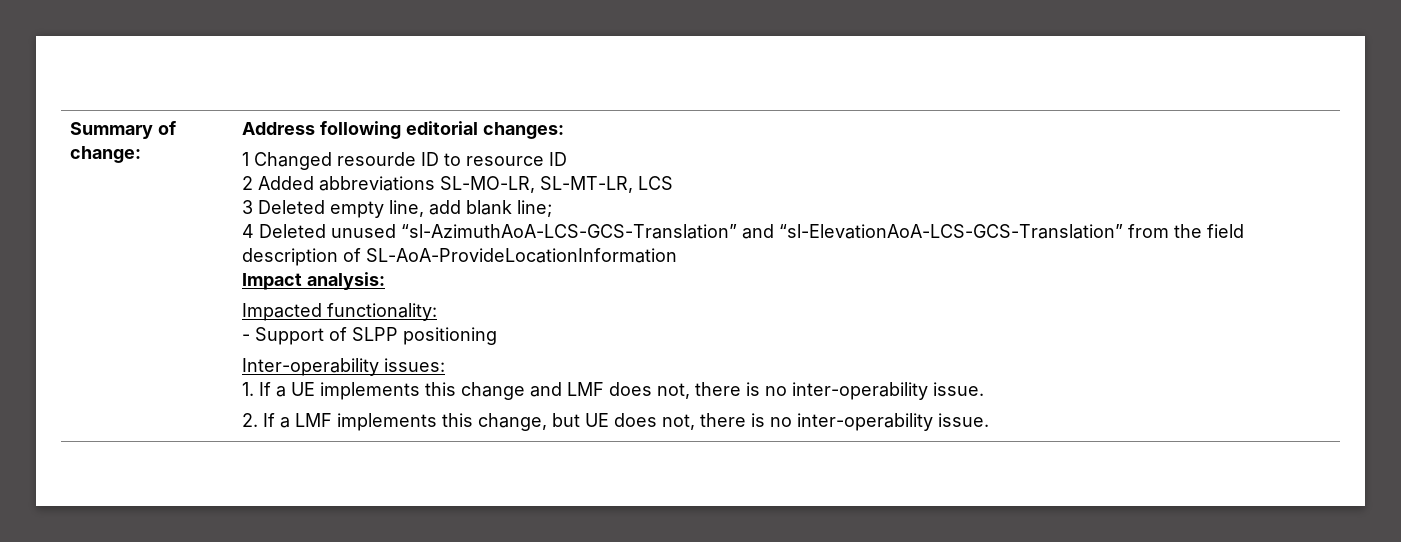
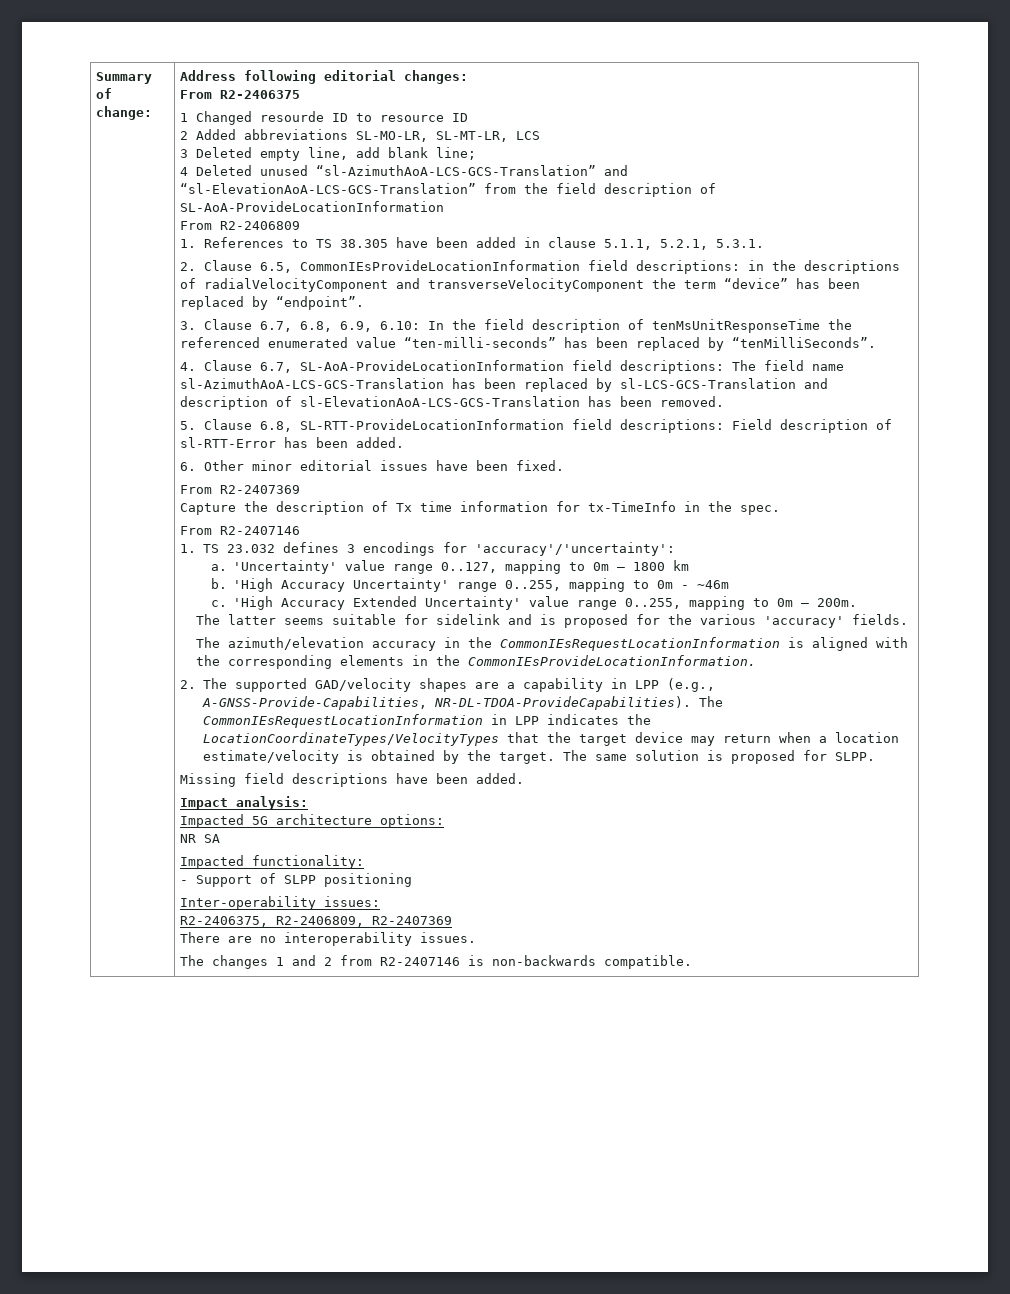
(564, 130) none -> [180,90,301,99] // From R2-2406375
[241,272,385,290] Impact analysis: -> [180,221,301,230] [180,237,765,250] [180,260,901,274] [180,278,861,292] [180,296,365,310] [180,319,853,333] [180,337,877,351] [180,360,845,374] [180,378,829,392] [180,396,725,410] [180,419,893,433] [180,437,405,448] [180,460,565,471] [180,485,301,494] [180,501,781,515] [180,526,301,535] [180,542,675,556] [210,560,690,574] [210,578,730,592] [210,596,858,610] [195,614,908,628] [195,637,908,651] [195,655,756,669] [180,678,715,692] [201,696,723,710] [202,714,651,728] [202,732,899,746] [202,750,875,764] [180,773,525,787] [180,796,309,810] [180,814,445,828] [180,834,221,843] From R2-2406809 // 1. References to TS 38.305 have been added in clause 5.1.1, 5.2.1, 5.3.1. // 2. Clause 6.5, CommonIEsProvideLocationInformation field descriptions: in the descriptions of radialVelocityComponent and transverseVelocityComponent the term “device” has been replaced by “endpoint”. // 3. Clause 6.7, 6.8, 6.9, 6.10: In the field description of tenMsUnitResponseTime the referenced enumerated value “ten-milli-seconds” has been replaced by “tenMilliSeconds”. // 4. Clause 6.7, SL-AoA-ProvideLocationInformation field descriptions: The field name sl-AzimuthAoA-LCS-GCS-Translation has been replaced by sl-LCS-GCS-Translation and description of sl-ElevationAoA-LCS-GCS-Translation has been removed. // 5. Clause 6.8, SL-RTT-ProvideLocationInformation field descriptions: Field description of sl-RTT-Error has been added. // 6. Other minor editorial issues have been fixed. // From R2-2407369 // Capture the description of Tx time information for tx-TimeInfo in the spec. // From R2-2407146 // 1. TS 23.032 defines 3 encodings for 'accuracy'/'uncertainty': // a. 'Uncertainty' value range 0..127, mapping to 0m – 1800 km // b. 'High Accuracy Uncertainty' range 0..255, mapping to 0m - ~46m // c. 'High Accuracy Extended Uncertainty' value range 0..255, mapping to 0m – 200m. // The latter seems suitable for sidelink and is proposed for the various 'accuracy' fields. // The azimuth/elevation accuracy in the CommonIEsRequestLocationInformation is aligned with the corresponding elements in the CommonIEsProvideLocationInformation. // 2. The supported GAD/velocity shapes are a capability in LPP (e.g., A-GNSS-Provide-Capabilities, NR-DL-TDOA-ProvideCapabilities). The CommonIEsRequestLocationInformation in LPP indicates the LocationCoordinateTypes/VelocityTypes that the target device may return when a location estimate/velocity is obtained by the target. The same solution is proposed for SLPP. // Missing field descriptions have been added. // Impact analysis: // Impacted 5G architecture options: // NR SA
[241,382,984,400] [241,413,989,431] 1. If a UE implements this change and LMF does not, there is no inter-operability issue. // 2. If a LMF implements this change, but UE does not, there is no inter-operability issue. -> [180,916,453,927] [180,932,477,946] [180,955,693,969] R2-2406375, R2-2406809, R2-2407369 // There are no interoperability issues. // The changes 1 and 2 from R2-2407146 is non-backwards compatible.

